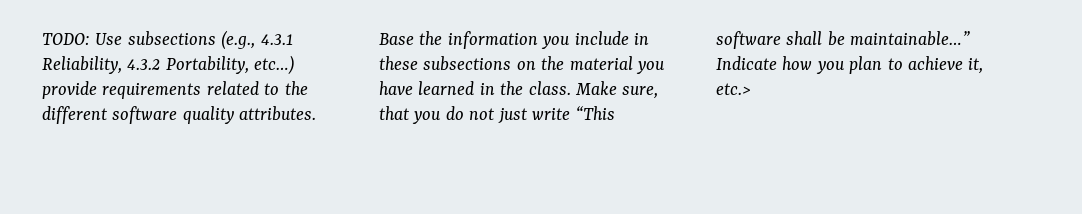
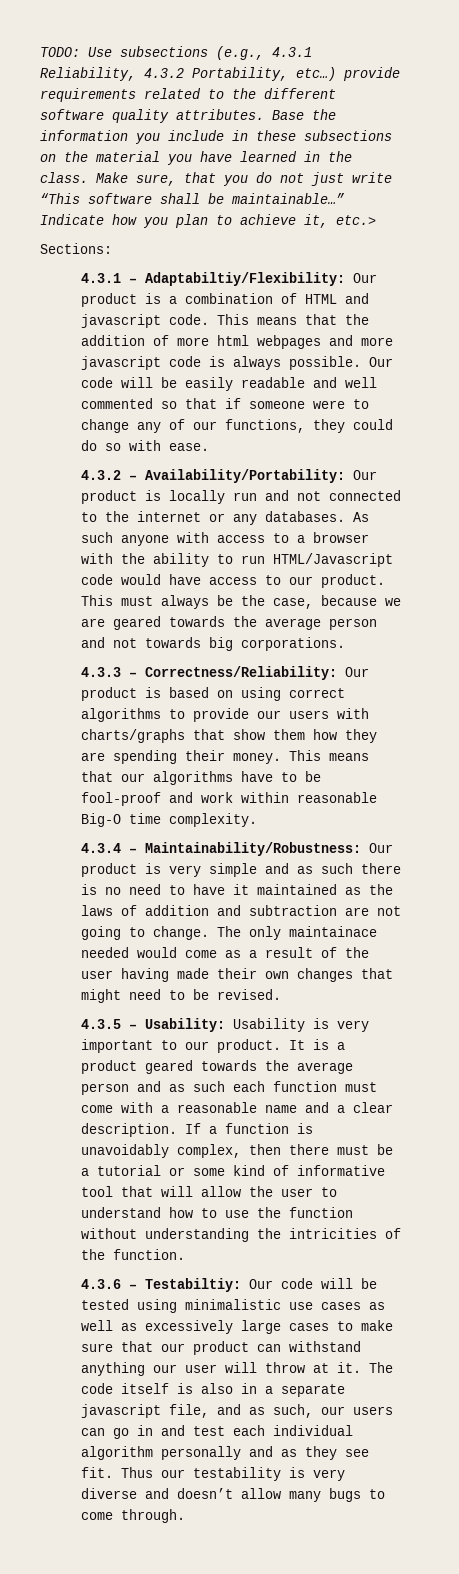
(751, 89) none -> [40,243,112,254] [80,272,377,286] [80,293,369,307] [80,314,369,328] [80,335,393,349] [80,356,393,370] [80,377,377,391] [80,398,369,409] [80,419,393,433] [80,440,209,451] [80,469,377,483] [80,490,401,504] [80,511,369,525] [80,532,369,546] [80,553,393,567] [80,574,385,588] [80,595,401,609] [80,616,377,630] [80,637,345,651] [80,666,369,680] [80,687,345,701] [80,708,369,722] [80,729,377,743] [80,750,369,764] [80,771,321,785] [80,792,377,806] [80,813,257,827] [80,842,393,856] [80,863,401,877] [80,884,393,895] [80,905,401,916] [80,926,377,940] [80,947,369,958] [80,968,393,982] [80,989,281,1003] [80,1018,369,1032] [80,1039,345,1053] [80,1060,353,1074] [80,1081,377,1095] [80,1102,393,1113] [80,1123,313,1137] [80,1144,393,1158] [80,1165,385,1176] [80,1186,337,1197] [80,1207,353,1218] [80,1228,401,1242] [80,1249,185,1260] [80,1278,377,1292] [80,1299,385,1313] [80,1320,393,1334] [80,1341,361,1355] [80,1362,393,1376] [80,1383,345,1397] [80,1404,393,1418] [80,1425,353,1439] [80,1446,369,1460] [80,1467,345,1481] [80,1488,385,1502] [80,1509,185,1523] // Sections: // 4.3.1 – Adaptabiltiy/Flexibility: Our product is a combination of HTML and javascript code. This means that the addition of more html webpages and more javascript code is always possible. Our code will be easily readable and well commented so that if someone were to change any of our functions, they could do so with ease. // 4.3.2 – Availability/Portability: Our product is locally run and not connected to the internet or any databases. As such anyone with access to a browser with the ability to run HTML/Javascript code would have access to our product. This must always be the case, because we are geared towards the average person and not towards big corporations. // 4.3.3 – Correctness/Reliability: Our product is based on using correct algorithms to provide our users with charts/graphs that show them how they are spending their money. This means that our algorithms have to be fool-proof and work within reasonable Big-O time complexity. // 4.3.4 – Maintainability/Robustness: Our product is very simple and as such there is no need to have it maintained as the laws of addition and subtraction are not going to change. The only maintainace needed would come as a result of the user having made their own changes that might need to be revised. // 4.3.5 – Usability: Usability is very important to our product. It is a product geared towards the average person and as such each function must come with a reasonable name and a clear description. If a function is unavoidably complex, then there must be a tutorial or some kind of informative tool that will allow the user to understand how to use the function without understanding the intricities of the function. // 4.3.6 – Testabiltiy: Our code will be tested using minimalistic use cases as well as excessively large cases to make sure that our product can withstand anything our user will throw at it. The code itself is also in a separate javascript file, and as such, our users can go in and test each individual algorithm personally and as they see fit. Thus our testability is very diverse and doesn’t allow many bugs to come through.

